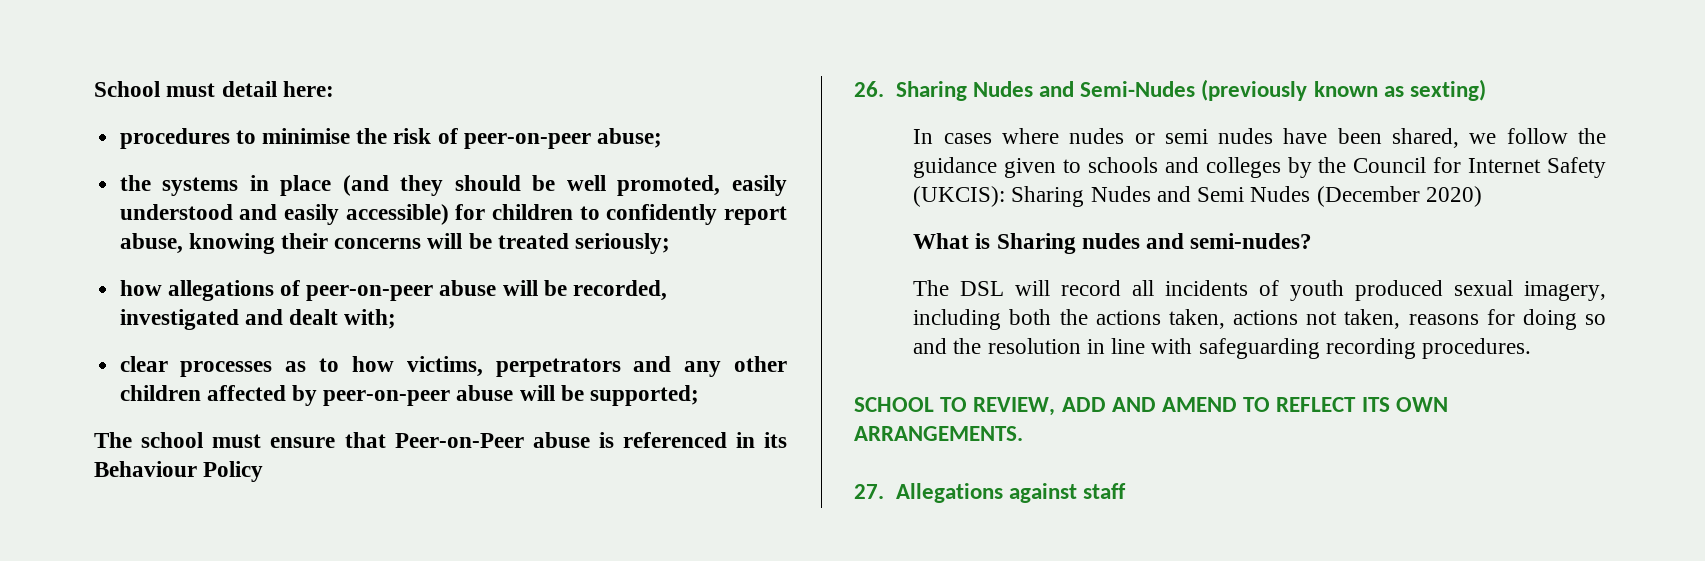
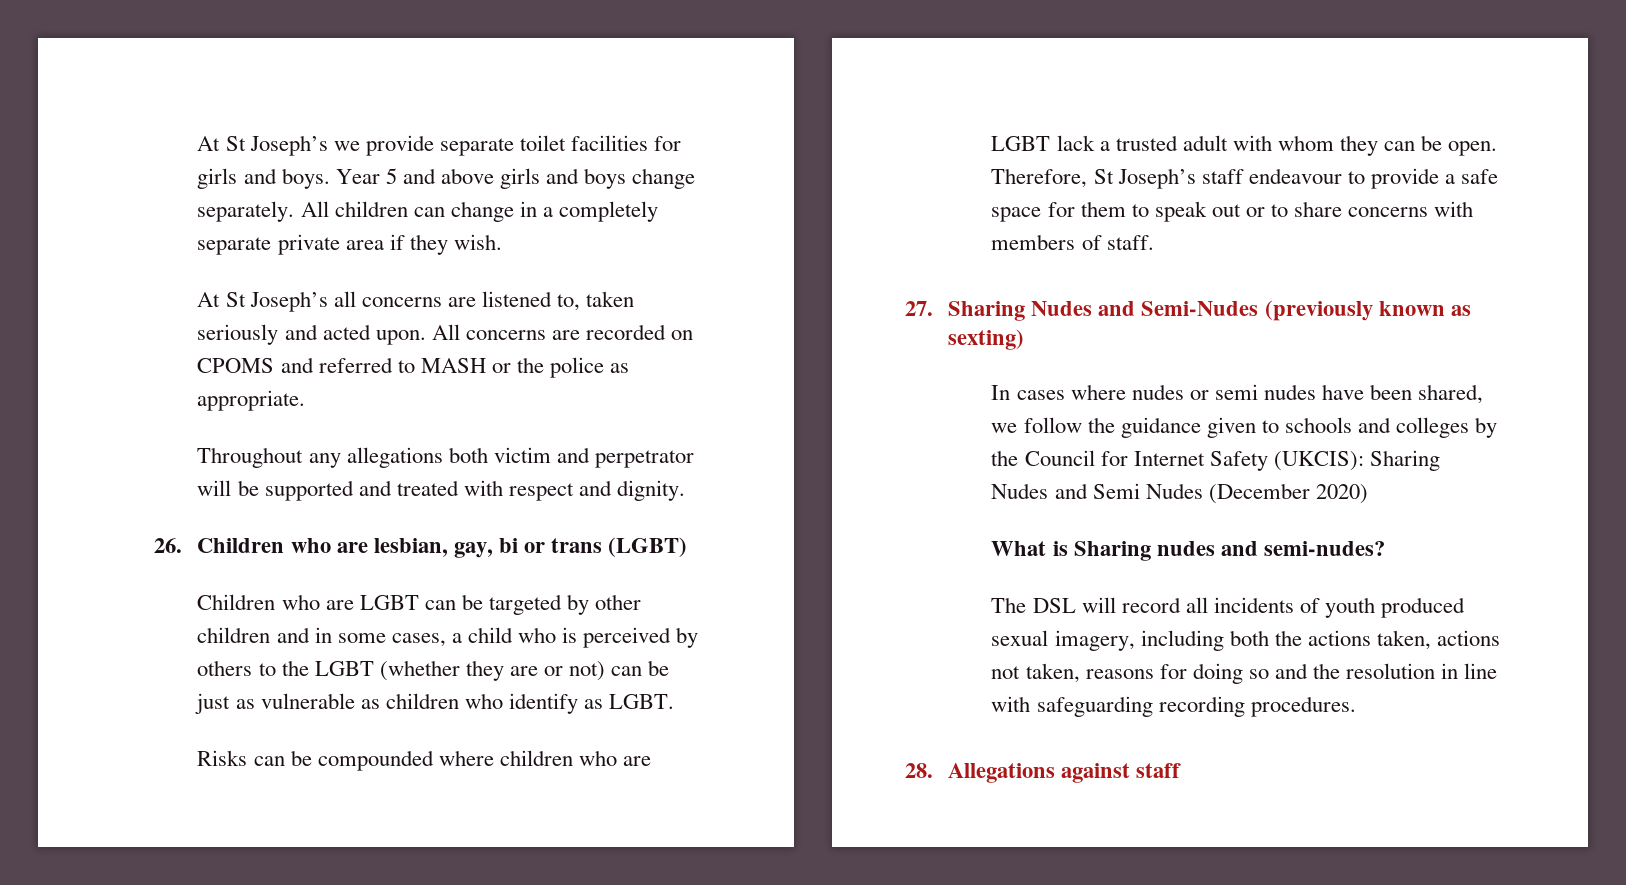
[94,81,334,97] [119,128,663,149] [119,175,787,196] [119,204,787,225] [119,233,671,254] [119,280,668,301] [119,309,397,330] [119,356,787,377] [119,385,700,406] [94,432,788,448] [94,461,264,482] [854,81,884,97] School must detail here: // procedures to minimise the risk of peer-on-peer abuse; // the systems in place (and they should be well promoted, easily understood and easily accessible) for children to confidently report abuse, knowing their concerns will be treated seriously; // how allegations of peer-on-peer abuse will be recorded, investigated and dealt with; // clear processes as to how victims, perpetrators and any other children affected by peer-on-peer abuse will be supported; // The school must ensure that Peer-on-Peer abuse is referenced in its Behaviour Policy // 26. -> [197,135,682,156] [197,168,696,189] [197,201,658,222] [197,234,502,255] [197,291,635,312] [197,324,694,345] [197,357,630,378] [197,390,306,411] [197,447,694,468] [197,480,686,501] [154,537,688,558] [197,594,642,615] [197,627,699,648] [197,660,670,681] [195,693,675,714] [197,750,651,771] [991,135,1498,156] [991,168,1499,189] [991,201,1474,222] [991,234,1154,250] [905,301,933,316] At St Joseph’s we provide separate toilet facilities for girls and boys. Year 5 and above girls and boys change separately. All children can change in a completely separate private area if they wish. // At St Joseph’s all concerns are listened to, taken seriously and acted upon. All concerns are recorded on CPOMS and referred to MASH or the police as appropriate. // Throughout any allegations both victim and perpetrator will be supported and treated with respect and dignity. // 26. Children who are lesbian, gay, bi or trans (LGBT) // Children who are LGBT can be targeted by other children and in some cases, a child who is perceived by others to the LGBT (whether they are or not) can be just as vulnerable as children who identify as LGBT. // Risks can be compounded where children who are LGBT lack a trusted adult with whom they can be open. Therefore, St Joseph’s staff endeavour to provide a safe space for them to speak out or to share concerns with members of staff. // 27.
[854,397,1448,416] [854,426,1023,441] [854,484,884,499] SCHOOL TO REVIEW, ADD AND AMEND TO REFLECT ITS OWN ARRANGEMENTS. // 27. -> [905,763,933,778] 28.

